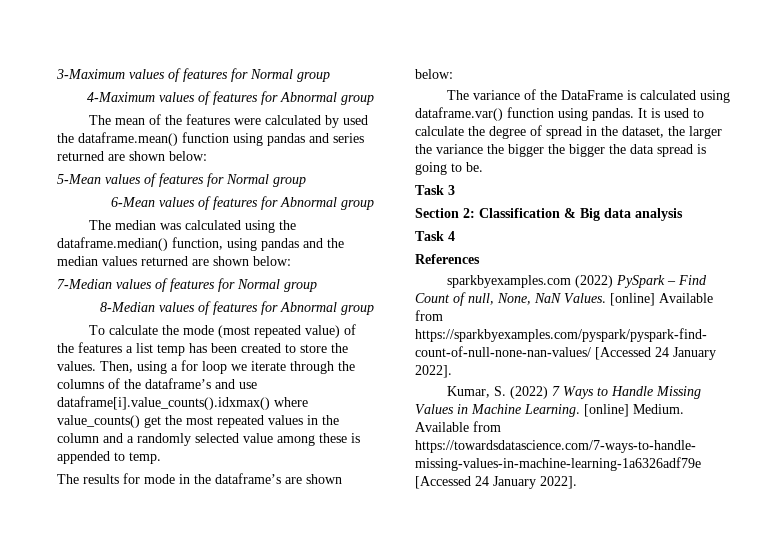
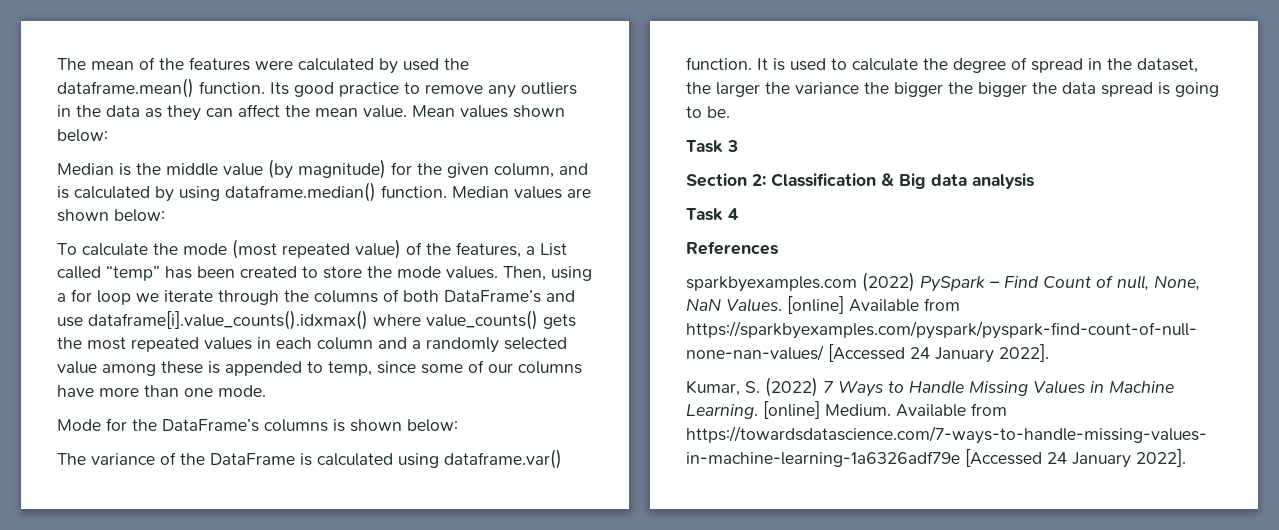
[56,68,330,82] [87,91,374,105] 3-Maximum values of features for Normal group // 4-Maximum values of features for Abnormal group // -> (57, 64) none
[182,132,364,146] [57,151,207,161] [57,173,306,187] [111,196,374,210] [89,220,297,233] [57,237,344,251] [57,256,291,266] [57,278,317,292] [100,301,374,315] function using pandas and series returned are shown below: // 5-Mean values of features for Normal group // 6-Mean values of features for Abnormal group // The median was calculated using the dataframe.median() function, using pandas and the median values returned are shown below: // 7-Median values of features for Normal group // 8-Median values of features for Abnormal group -> [199,81,577,98] [57,104,565,121] [57,129,108,142] [57,159,588,179] [57,182,591,202] [57,209,165,222] function. Its good practice to remove any outliers in the data as they can affect the mean value. Mean values shown below: // Median is the middle value (by magnitude) for the given column, and is calculated by using dataframe.median() function. Median values are shown below:
[78,342,185,356] features a list temp -> [456,242,567,258] [57,265,160,281] features, a List called “temp”
(348, 348) none -> [397,266,441,278] mode
[124,378,211,389] the dataframe’s -> [403,290,541,303] both DataFrame’s
[144,416,161,428] get -> [543,314,576,329] gets
[322,415,339,425] the -> [276,337,312,349] each
[129,452,161,464] [57,473,302,484] temp. // The results for mode in the dataframe’s are -> [328,360,582,376] [57,385,266,397] [57,418,345,432] temp, since some of our columns have more than one mode. // Mode for the DataFrame’s columns is
[507,107,634,121] function using pandas. -> [686,57,752,70] function.

